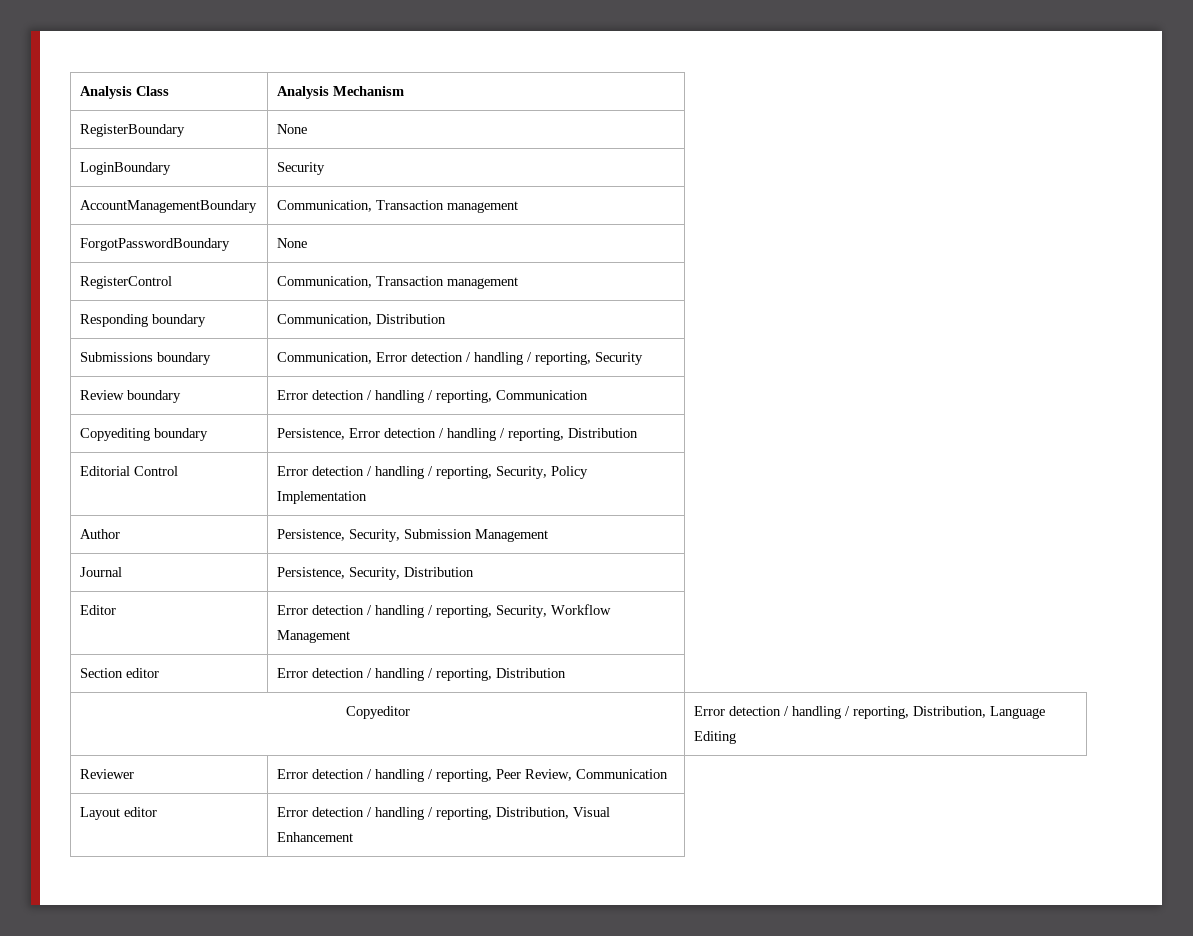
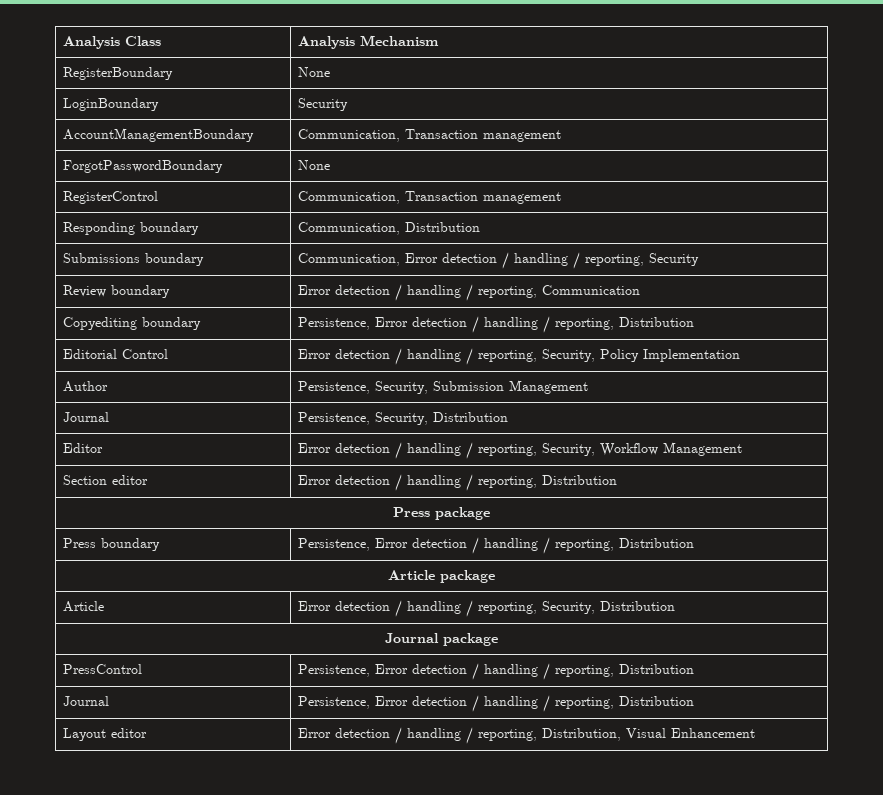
[345,706,410,719] [694,706,1046,719] [694,731,737,744] [80,769,135,779] [277,769,669,782] Copyeditor | Error detection / handling / reporting, Distribution, Language Editing // Reviewer | Error detection / handling / reporting, Peer Review, Communication -> [393,507,490,520] [62,538,160,551] [297,537,694,554] [388,570,495,583] [62,601,104,612] [297,600,675,617] [385,633,498,646] [62,664,142,674] [297,663,694,680] [62,696,109,706] [297,695,694,712] Press package // Press boundary | Persistence, Error detection / handling / reporting, Distribution // Article package // Article | Error detection / handling / reporting, Security, Distribution // Journal package // PressControl | Persistence, Error detection / handling / reporting, Distribution // Journal | Persistence, Error detection / handling / reporting, Distribution

